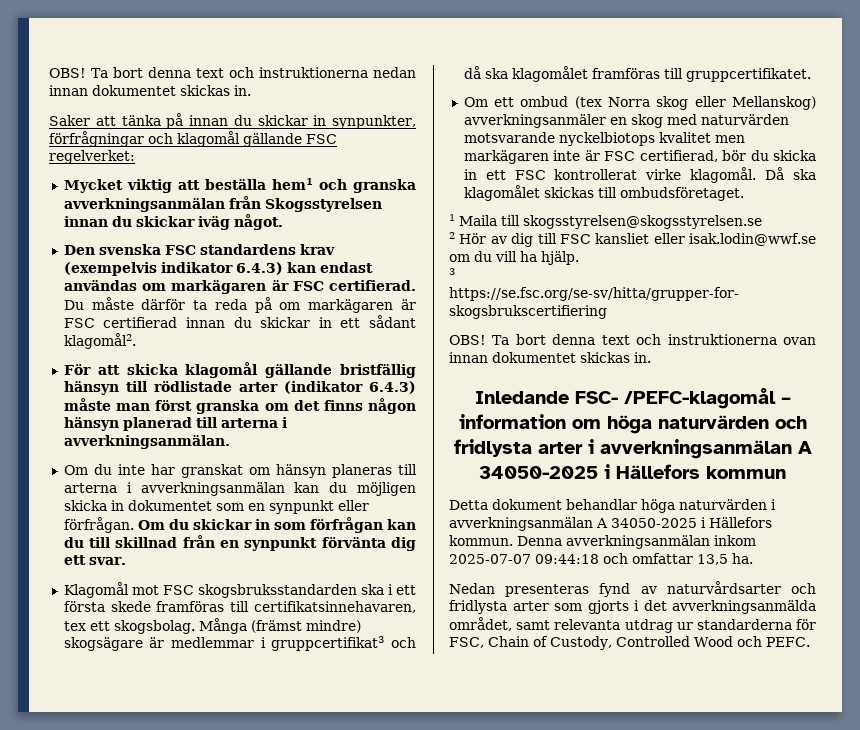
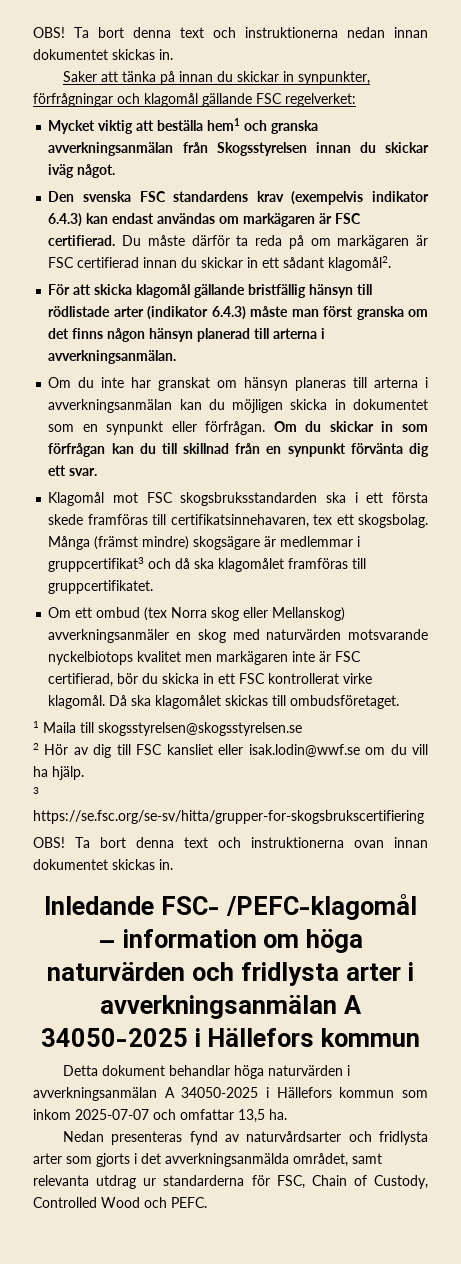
[449,535,710,549] kommun. Denna avverkningsanmälan -> [339,1087,428,1098] kommun som
[535,554,599,564] 09:44:18 -> (149, 1114) none

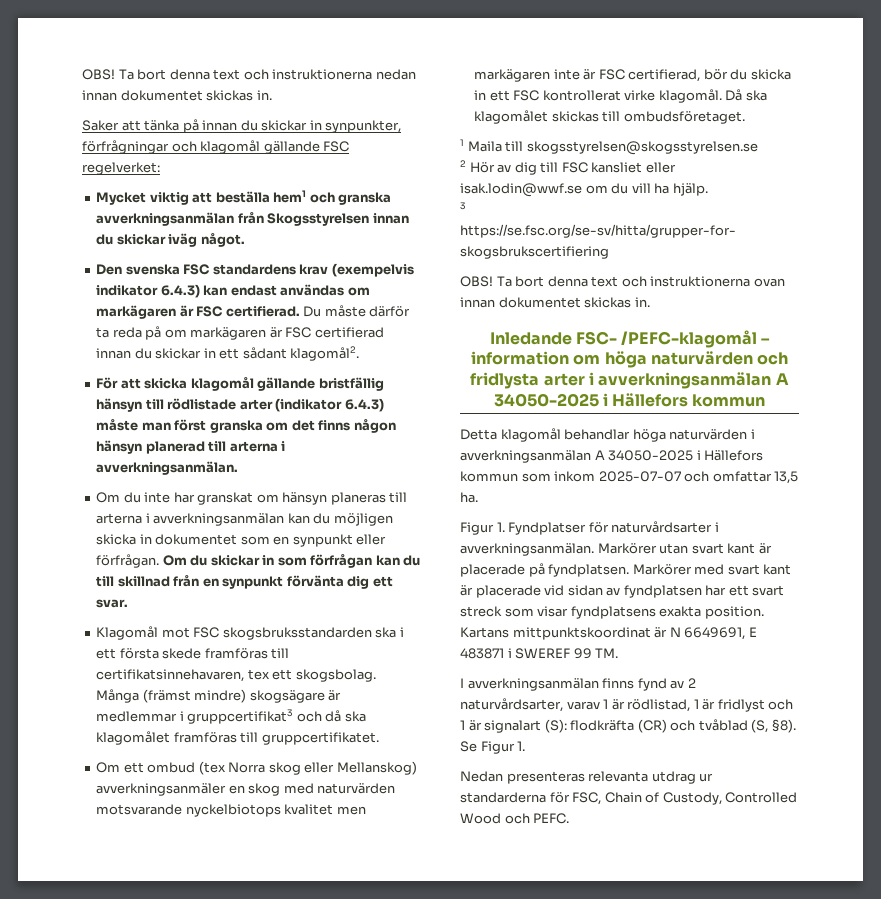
[101,1065,165,1076] dokument -> [500,428,561,442] klagomål
[62,1131,428,1145] [33,1153,382,1167] Nedan presenteras fynd av naturvårdsarter och fridlysta arter som gjorts i det avverkningsanmälda området, samt -> [460,521,719,535] [460,543,772,556] [460,563,792,577] [460,585,785,598] [460,606,764,619] [460,627,757,640] [460,648,619,659] [460,678,696,691] [460,698,794,712] [460,719,796,733] [460,741,526,754] [460,771,585,784] Figur 1. Fyndplatser för naturvårdsarter i avverkningsanmälan. Markörer utan svart kant är placerade på fyndplatsen. Markörer med svart kant är placerade vid sidan av fyndplatsen har ett svart streck som visar fyndplatsens exakta position. Kartans mittpunktskoordinat är N 6649691, E 483871 i SWEREF 99 TM. // I avverkningsanmälan finns fynd av 2 naturvårdsarter, varav 1 är rödlistad, 1 är fridlyst och 1 är signalart (S): flodkräfta (CR) och tvåblad (S, §8). Se Figur 1. // Nedan presenteras

